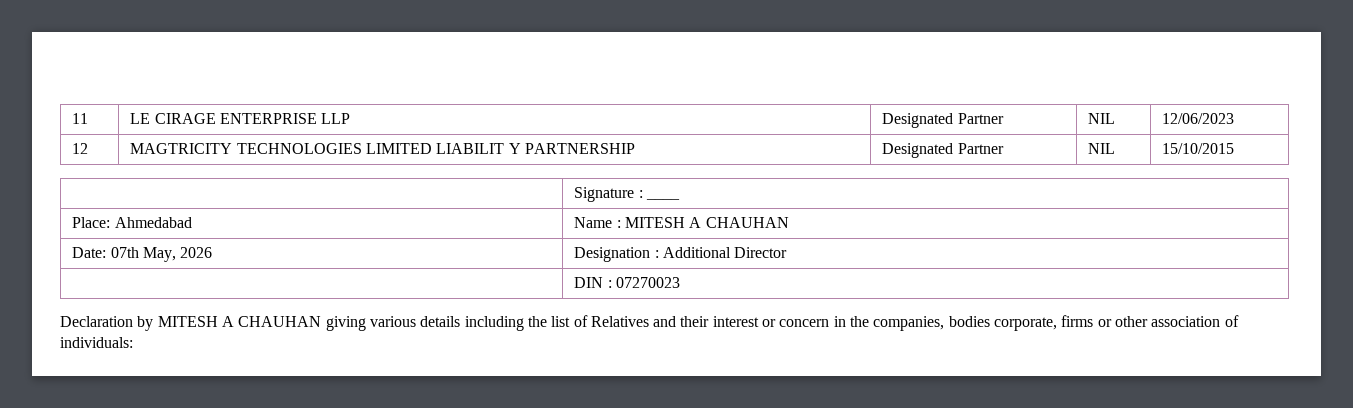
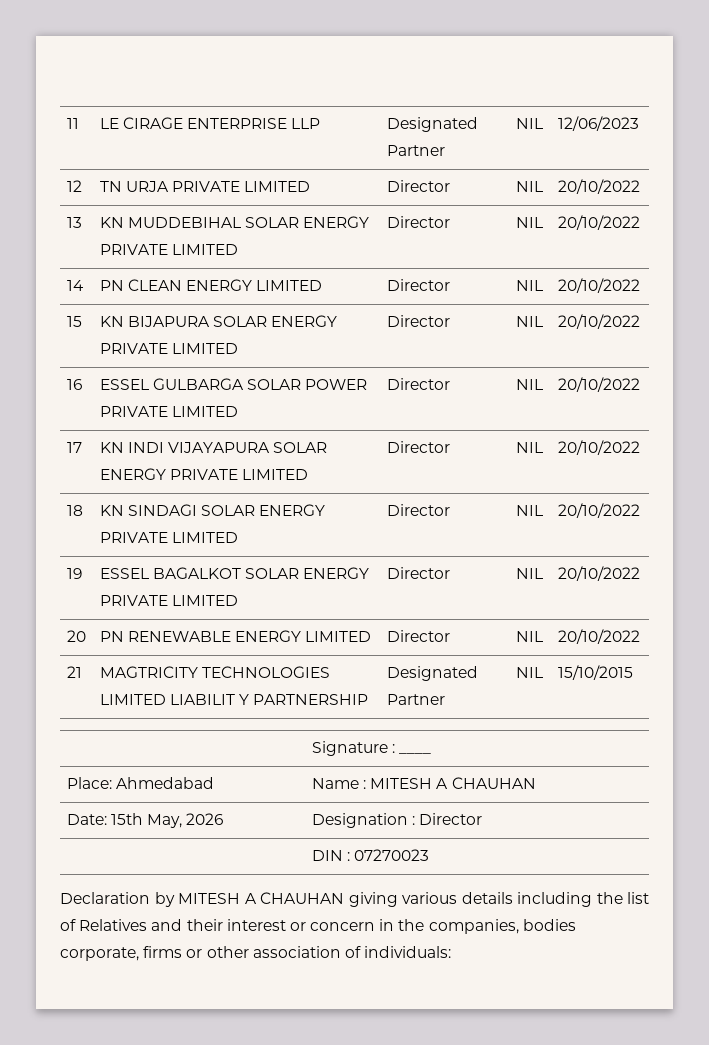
(89, 148) none -> [99,181,311,192] [386,180,450,192] [515,181,543,192] [557,179,640,194] [66,217,82,228] [99,216,370,228] [99,244,238,255] [386,216,450,228] [515,217,543,228] [557,215,640,230] [66,280,84,291] [99,279,323,291] [386,279,450,291] [515,280,543,291] [557,278,640,293] [66,316,82,327] [99,315,338,327] [99,343,238,354] [386,315,450,327] [515,316,543,327] [557,314,640,329] [66,379,82,390] [99,378,368,390] [99,406,238,417] [386,378,450,390] [515,379,543,390] [557,377,640,392] [66,442,82,453] [99,442,328,453] [99,468,309,480] [386,441,450,453] [515,442,543,453] [557,440,640,455] [66,505,83,516] [99,504,326,516] [99,532,238,543] [386,504,450,516] [515,505,543,516] [557,503,640,518] [66,568,82,579] [99,567,370,579] [99,595,238,606] [386,567,450,579] [515,568,543,579] [557,566,640,581] [66,630,86,642] [99,630,372,642] [386,630,450,642] [515,631,543,642] [557,629,640,644] [66,666,82,678] | TN URJA PRIVATE LIMITED | Director | NIL | 20/10/2022 // 13 | KN MUDDEBIHAL SOLAR ENERGY PRIVATE LIMITED | Director | NIL | 20/10/2022 // 14 | PN CLEAN ENERGY LIMITED | Director | NIL | 20/10/2022 // 15 | KN BIJAPURA SOLAR ENERGY PRIVATE LIMITED | Director | NIL | 20/10/2022 // 16 | ESSEL GULBARGA SOLAR POWER PRIVATE LIMITED | Director | NIL | 20/10/2022 // 17 | KN INDI VIJAYAPURA SOLAR ENERGY PRIVATE LIMITED | Director | NIL | 20/10/2022 // 18 | KN SINDAGI SOLAR ENERGY PRIVATE LIMITED | Director | NIL | 20/10/2022 // 19 | ESSEL BAGALKOT SOLAR ENERGY PRIVATE LIMITED | Director | NIL | 20/10/2022 // 20 | PN RENEWABLE ENERGY LIMITED | Director | NIL | 20/10/2022 // 21
[110,247,139,258] 07th -> [110,813,143,825] 15th
[663,247,732,258] Additional -> (415, 820) none

